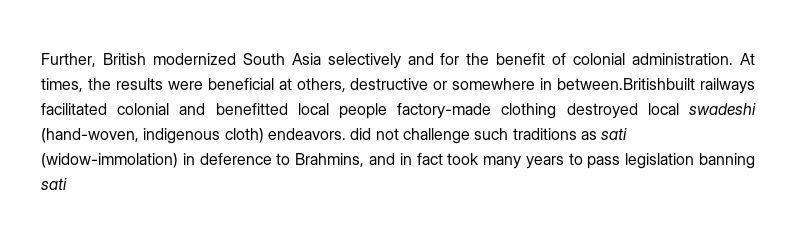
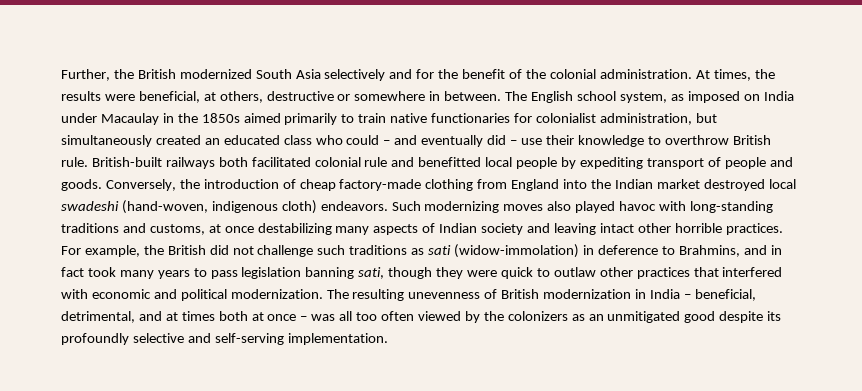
(96, 60) none -> [113,69,134,79] the
(567, 59) none -> [525,69,546,79] the
[207,78,274,90] beneficial -> [138,91,200,103] beneficial,
[557,78,756,94] between.Britishbuilt railways -> [444,91,794,103] [61,113,717,125] [61,135,771,147] [61,157,248,169] between. The English school system, as imposed on India under Macaulay in the 1850s aimed primarily to train native functionaries for colonialist administration, but simultaneously created an educated class who could – and eventually did – use their knowledge to overthrow British rule. British-built railways both
(170, 109) none -> [364,157,388,167] rule
[397,103,557,119] factory-made clothing -> [561,157,793,169] [61,179,700,191] by expediting transport of people and goods. Conversely, the introduction of cheap factory-made clothing from England into the Indian market
(346, 134) none -> [391,201,773,213] [61,223,783,235] [61,245,206,257] Such modernizing moves also played havoc with long-standing traditions and customs, at once destabilizing many aspects of Indian society and leaving intact other horrible practices. For example, the British
[41,178,67,190] sati -> [358,267,783,279] [61,289,756,301] [61,311,782,323] [61,333,388,345] sati, though they were quick to outlaw other practices that interfered with economic and political modernization. The resulting unevenness of British modernization in India – beneficial, detrimental, and at times both at once – was all too often viewed by the colonizers as an unmitigated good despite its profoundly selective and self-serving implementation.

